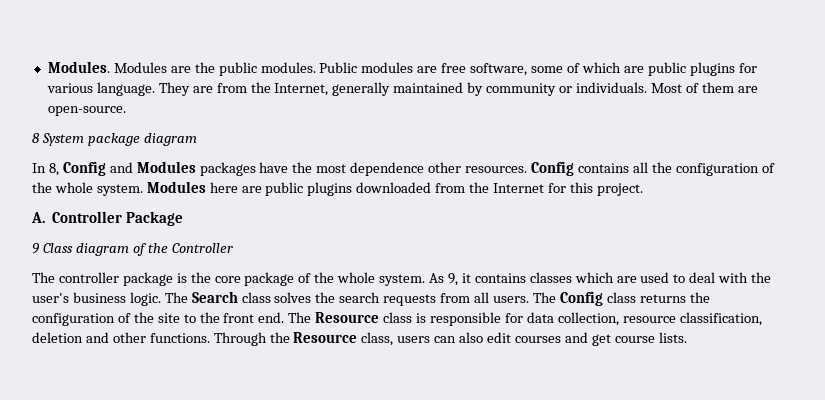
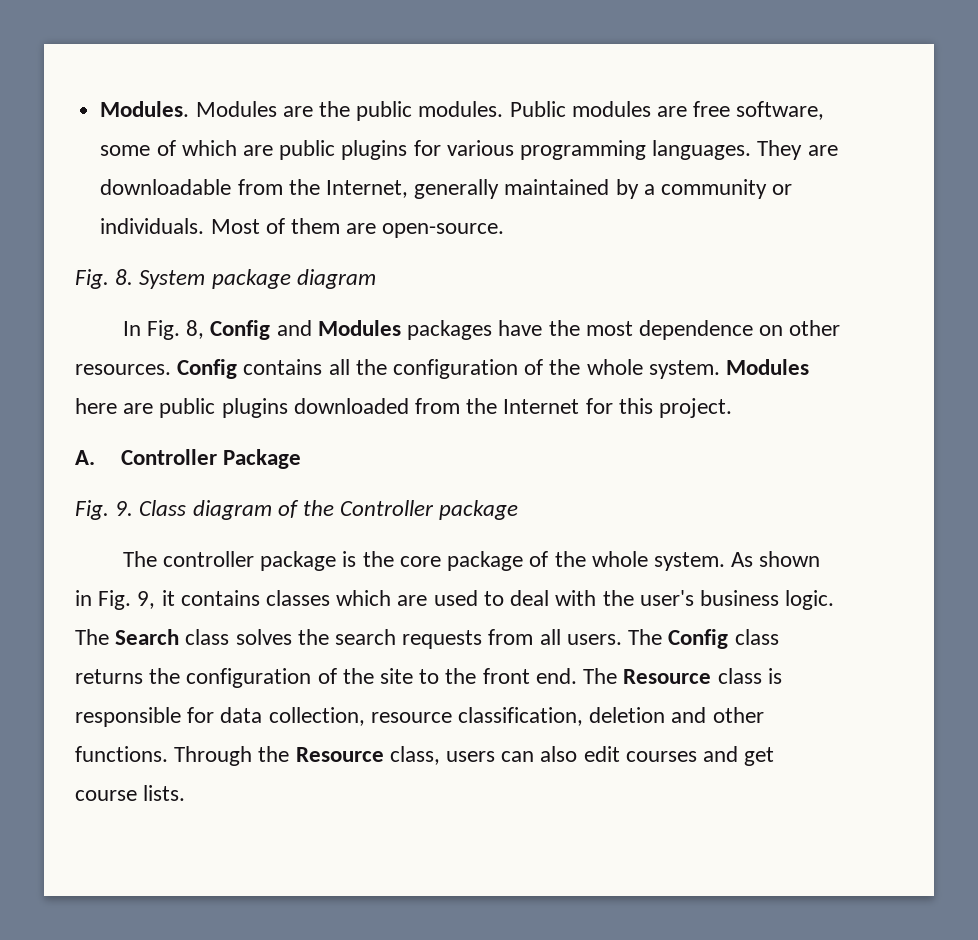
[96,82,155,96] language. -> [519,140,752,160] programming languages.
(213, 89) none -> [100,179,232,195] downloadable
(484, 89) none -> [643,184,655,195] a
[32,133,40,143] 8 -> [75,269,134,289] Fig. 8.
(46, 168) none -> [147,320,181,340] Fig.
(425, 169) none -> [759,325,784,336] on
[32,243,40,254] 9 -> [75,500,134,520] Fig. 9.
(233, 248) none -> [439,500,519,520] package
(445, 278) none -> [759,551,821,567] [75,590,132,610] shown in Fig.

